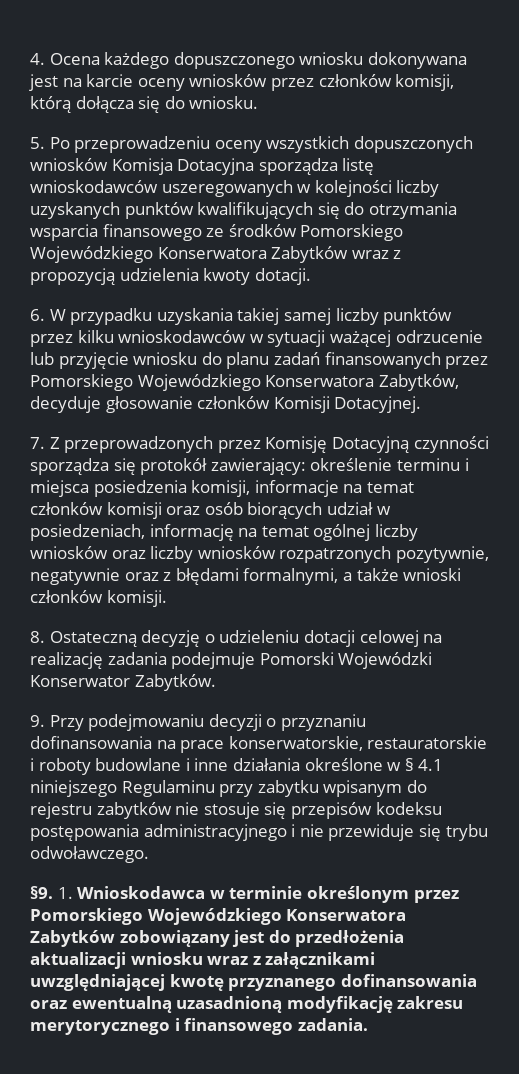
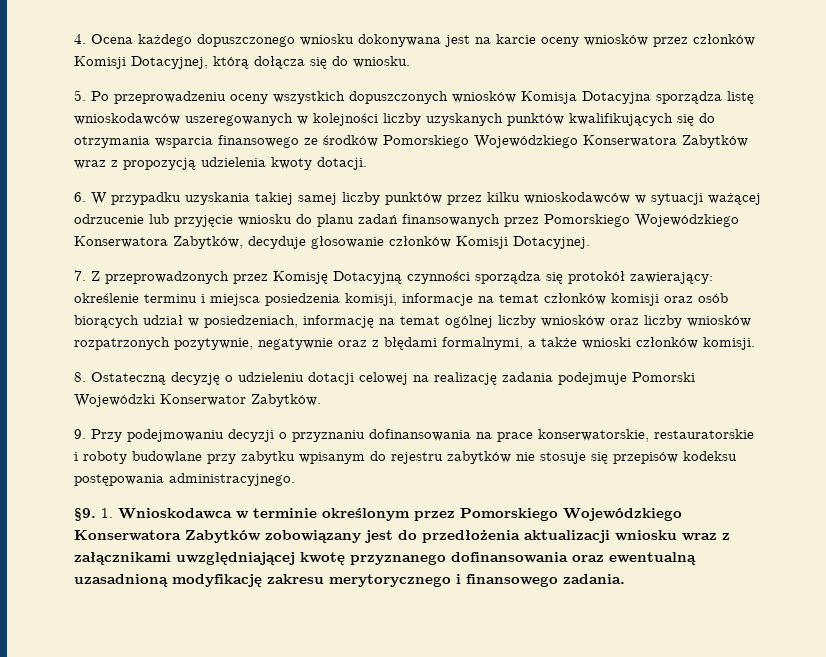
[395,74,455,91] komisji, -> [74,56,208,69] Komisji Dotacyjnej,
[185,758,444,771] [30,780,215,797] i inne działania określone w § 4.1 niniejszego Regulaminu -> (202, 457) none
[143,824,488,841] [30,846,149,863] administracyjnego i nie przewiduje się trybu odwoławczego. -> [169,473,295,486] administracyjnego.

